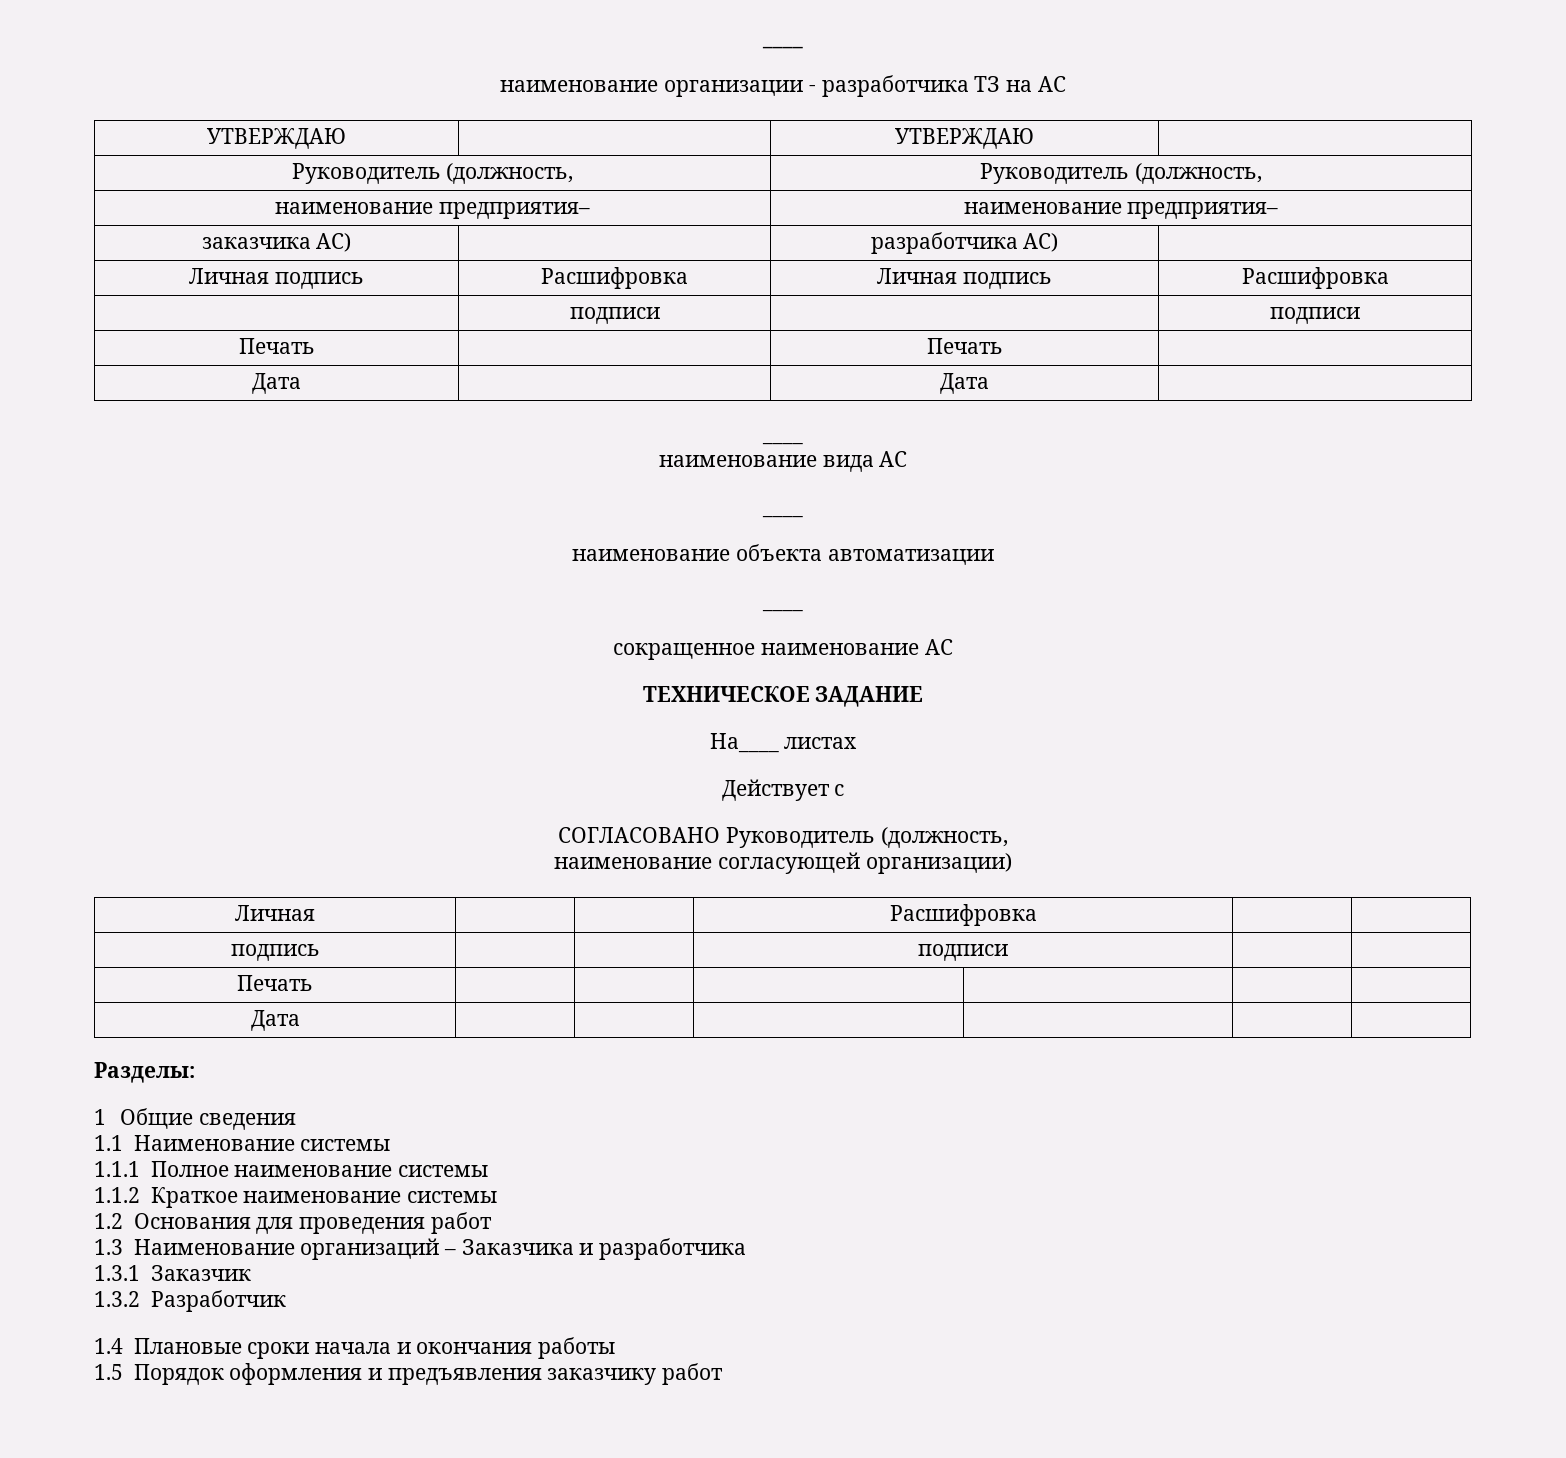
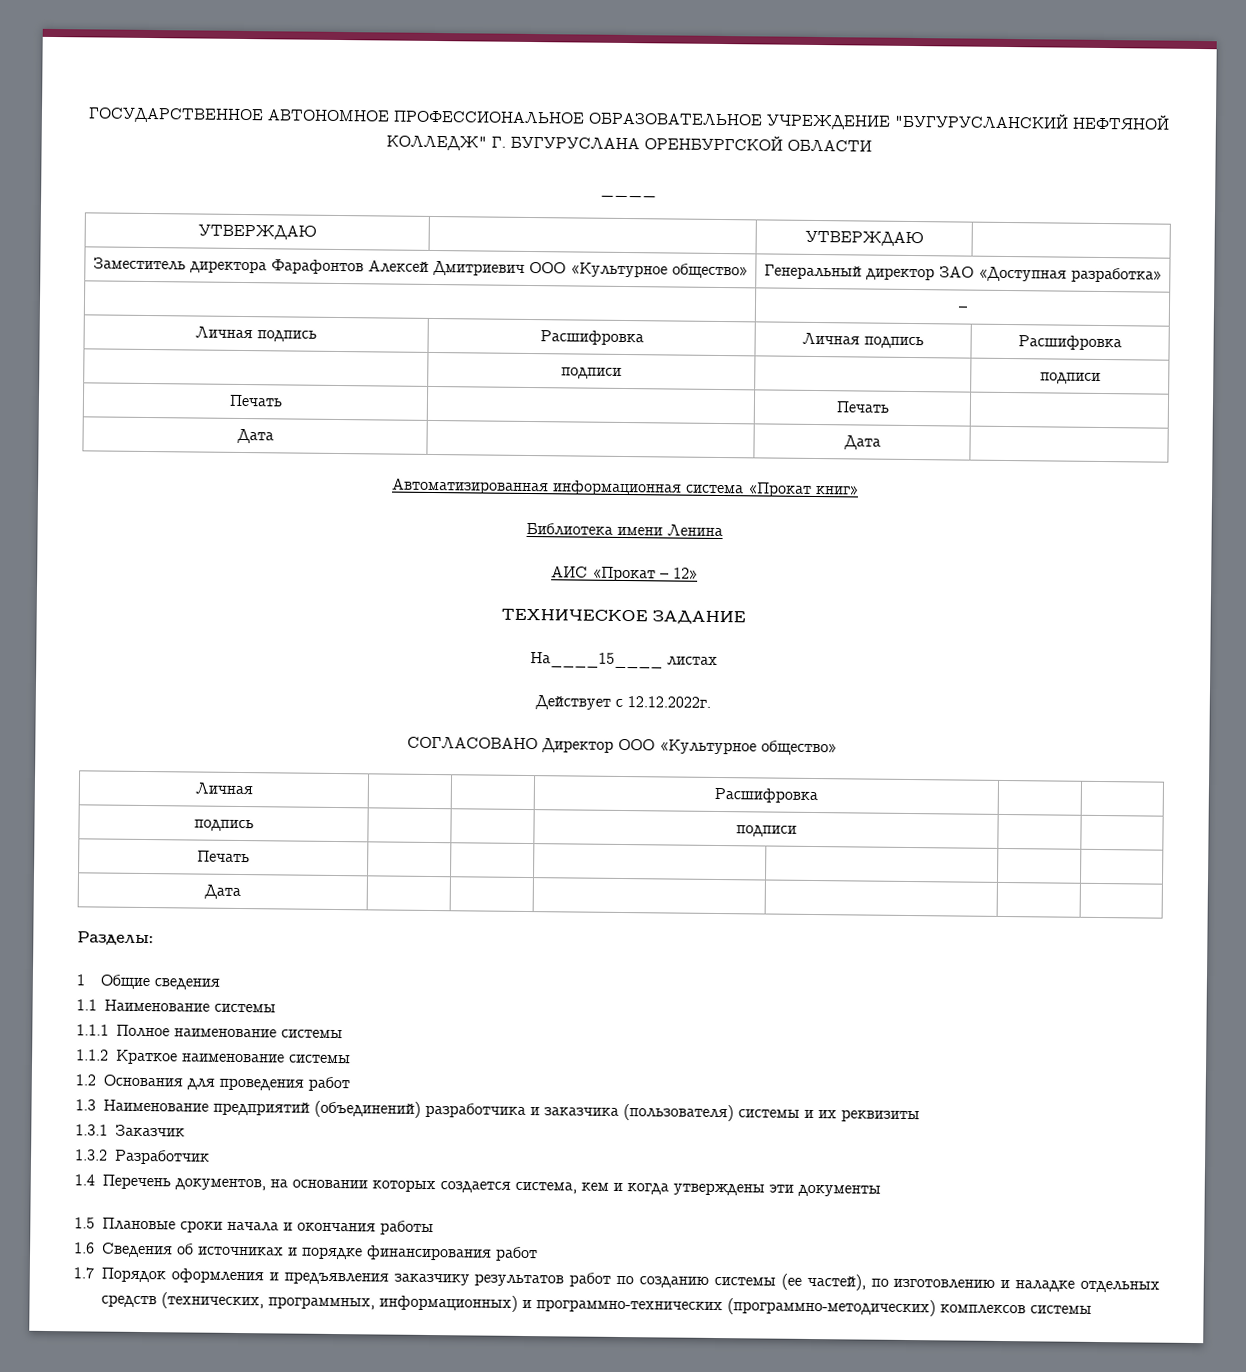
[762,45,803,49] [500,75,1066,97] [207,128,346,149] [895,128,1034,149] [291,163,574,184] [980,163,1262,184] [275,202,590,219] [963,202,1279,219] [201,233,352,252] [870,232,1059,254] ____ // наименование организации - разработчика ТЗ на АС // УТВЕРЖДАЮ | | УТВЕРЖДАЮ | // Руководитель (должность, | Руководитель (должность, // наименование предприятия– | наименование предприятия– // заказчика АС) | | разработчика АС) | -> [88,107,1170,130] [385,135,872,152] [600,191,657,198] [197,224,317,240] [804,230,924,247] [92,257,749,279] [763,264,1163,283] [957,306,967,312] ГОСУДАРСТВЕННОЕ АВТОНОМНОЕ ПРОФЕССИОНАЛЬНОЕ ОБРАЗОВАТЕЛЬНОЕ УЧРЕЖДЕНИЕ "БУГУРУСЛАНСКИЙ НЕФТЯНОЙ КОЛЛЕДЖ" Г. БУГУРУСЛАНА ОРЕНБУРГСКОЙ ОБЛАСТИ // ____ // УТВЕРЖДАЮ | | УТВЕРЖДАЮ | // Заместитель директора Фарафонтов Алексей Дмитриевич ООО «Культурное общество» | Генеральный директор ЗАО «Доступная разработка» // | –
[762,441,803,445] [658,451,908,472] [762,514,803,518] [572,544,994,565] [762,608,803,612] [613,639,953,660] ____ // наименование вида АС // ____ // наименование объекта автоматизации // ____ // сокращенное наименование АС -> [391,478,860,497] [526,522,723,537] [550,566,699,582] Автоматизированная информационная система «Прокат книг» // Библиотека имени Ленина // АИС «Прокат – 12»
[709,733,779,753] На____ -> [529,652,663,669] На____15____
(845, 790) none -> [626,696,711,708] 12.12.2022г.
[726,827,1008,848] [554,852,1012,874] Руководитель (должность, // наименование согласующей организации) -> [542,738,838,756] Директор ООО «Культурное общество»
[300,1238,746,1260] [94,1265,251,1281] [94,1290,286,1312] [94,1338,123,1354] организаций – Заказчика и разработчика // 1.3.1 Заказчик // 1.3.2 Разработчик // 1.4 -> [213,1100,920,1123] [75,1124,185,1137] [75,1149,210,1165] [74,1174,881,1197] [74,1217,95,1229] предприятий (объединений) разработчика и заказчика (пользователя) системы и их реквизиты // 1.3.1 Заказчик // 1.3.2 Разработчик // 1.4 Перечень документов, на основании которых создается система, кем и когда утверждены эти документы // 1.5
[94,1364,123,1380] 1.5 -> [74,1242,538,1262] [73,1267,94,1279] 1.6 Сведения об источниках и порядке финансирования работ // 1.7
[661,1363,723,1385] работ -> [474,1272,1160,1293] [101,1292,1092,1317] результатов работ по созданию системы (ее частей), по изготовлению и наладке отдельных средств (технических, программных, информационных) и программно-технических (программно-методических) комплексов системы

